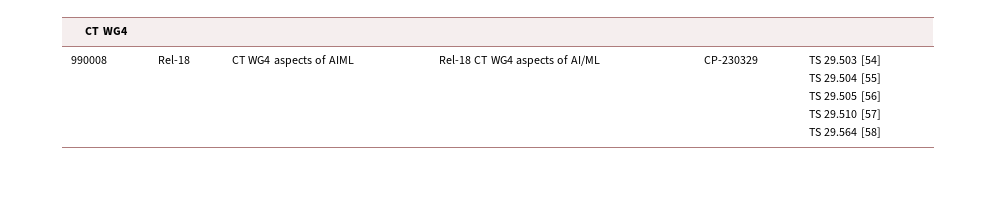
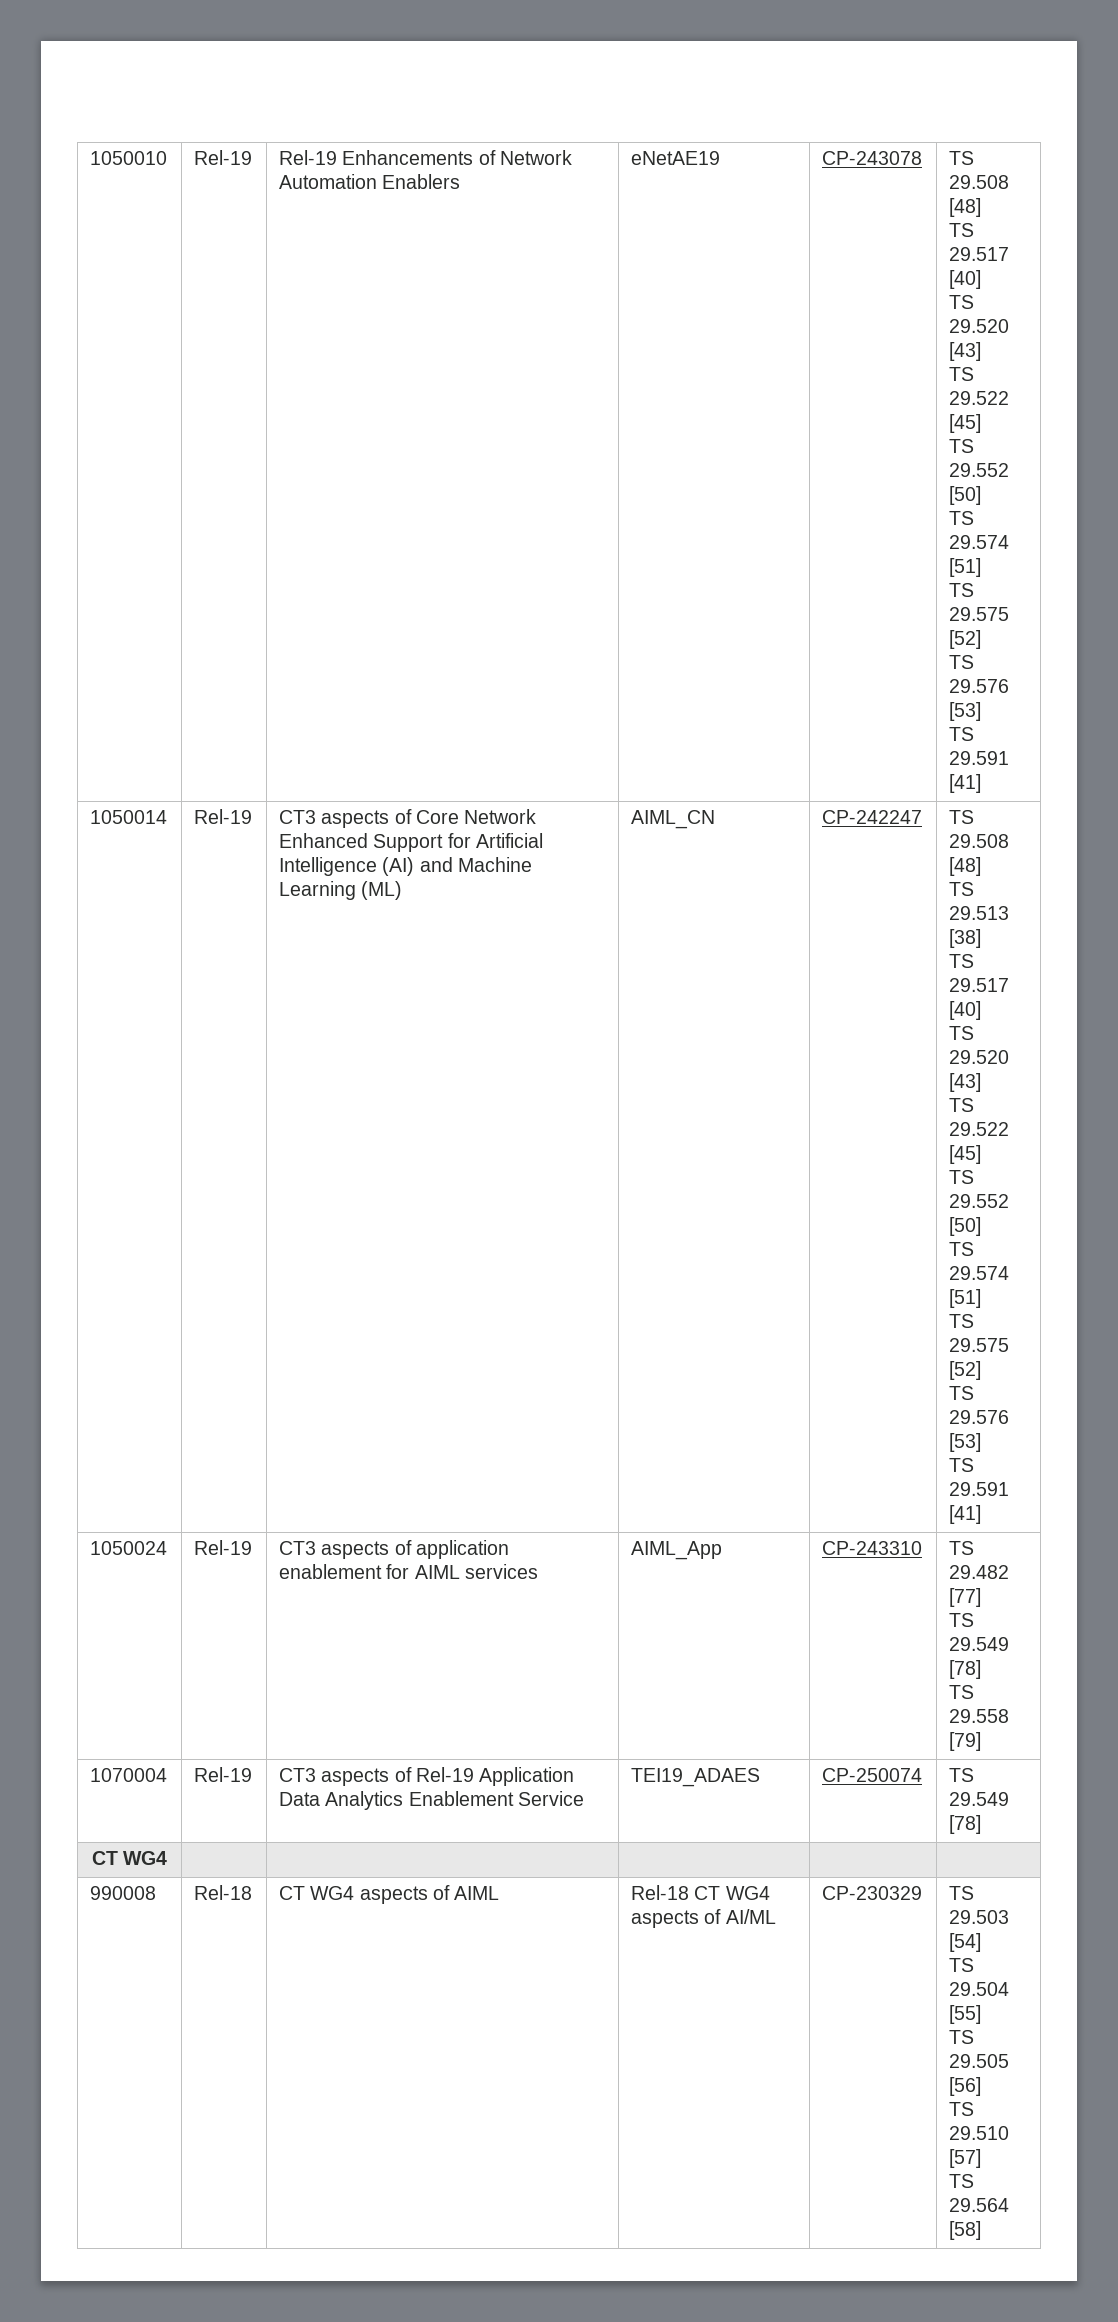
(85, 31) none -> [90,151,168,165] [194,150,253,165] [279,150,572,165] [279,174,461,189] [631,151,721,165] [822,151,923,165] [949,151,975,165] [949,175,1010,189] [949,198,982,217] [949,223,975,237] [949,247,1010,261] [949,270,982,289] [949,295,975,309] [949,319,1010,333] [949,342,982,361] [949,367,975,381] [949,391,1010,405] [949,414,982,433] [949,439,975,453] [949,463,1010,477] [949,486,982,505] [949,511,975,525] [949,535,1010,549] [949,558,982,577] [949,583,975,597] [949,607,1010,621] [949,630,982,649] [949,655,975,669] [949,679,1010,693] [949,702,982,721] [949,727,975,741] [949,751,1010,765] [949,774,982,793] [90,810,168,824] [194,809,253,824] [279,809,537,828] [279,833,543,852] [279,857,532,876] [279,881,403,900] [631,810,716,829] [822,810,923,824] [949,810,975,824] [949,834,1010,848] [949,857,982,876] [949,882,975,896] [949,906,1010,920] [949,929,982,948] [949,954,975,968] [949,978,1010,992] [949,1001,982,1020] [949,1026,975,1040] [949,1050,1010,1064] [949,1073,982,1092] [949,1098,975,1112] [949,1122,1010,1136] [949,1145,982,1164] [949,1170,975,1184] [949,1194,1010,1208] [949,1217,982,1236] [949,1242,975,1256] [949,1266,1010,1280] [949,1289,982,1308] [949,1314,975,1328] [949,1338,1010,1352] [949,1361,982,1380] [949,1386,975,1400] [949,1410,1010,1424] [949,1433,982,1452] [949,1458,975,1472] [949,1482,1010,1496] [949,1505,982,1524] [90,1541,168,1555] [194,1540,253,1555] [279,1540,509,1559] [279,1564,538,1579] [631,1541,723,1560] [822,1541,923,1555] [949,1541,975,1555] [949,1565,1010,1579] [949,1588,982,1607] [949,1613,975,1627] [949,1637,1010,1651] [949,1660,982,1679] [949,1685,975,1699] [949,1709,1010,1723] [949,1732,982,1751] [90,1768,168,1782] [194,1767,253,1782] [279,1767,575,1786] [279,1791,584,1810] [631,1768,761,1787] [822,1768,923,1782] [949,1768,975,1782] [949,1792,1010,1806] [949,1815,982,1834] 1050010 | Rel-19 | Rel-19 Enhancements of Network Automation Enablers | eNetAE19 | CP-243078 | TS 29.508 [48] // TS 29.517 [40] // TS 29.520 [43] // TS 29.522 [45] // TS 29.552 [50] // TS 29.574 [51] // TS 29.575 [52] // TS 29.576 [53] // TS 29.591 [41] // 1050014 | Rel-19 | CT3 aspects of Core Network Enhanced Support for Artificial Intelligence (AI) and Machine Learning (ML) | AIML_CN | CP-242247 | TS 29.508 [48] // TS 29.513 [38] // TS 29.517 [40] // TS 29.520 [43] // TS 29.522 [45] // TS 29.552 [50] // TS 29.574 [51] // TS 29.575 [52] // TS 29.576 [53] // TS 29.591 [41] // 1050024 | Rel-19 | CT3 aspects of application enablement for AIML services | AIML_App | CP-243310 | TS 29.482 [77] // TS 29.549 [78] // TS 29.558 [79] // 1070004 | Rel-19 | CT3 aspects of Rel-19 Application Data Analytics Enablement Service | TEI19_ADAES | CP-250074 | TS 29.549 [78] //

